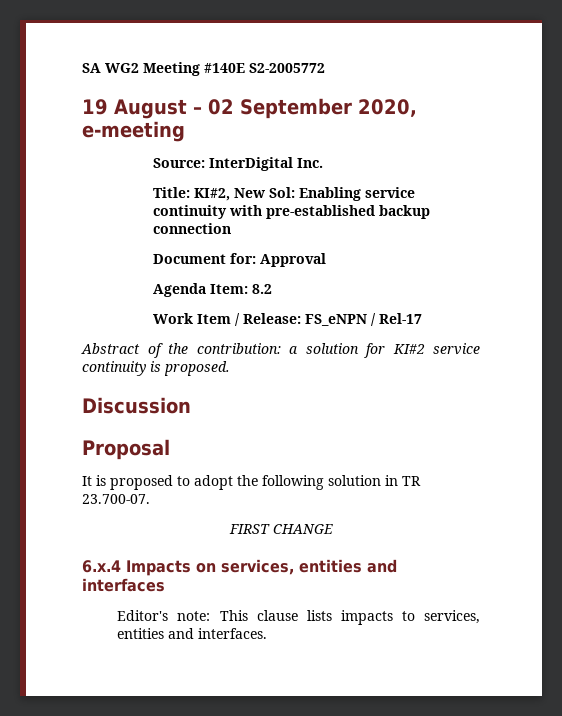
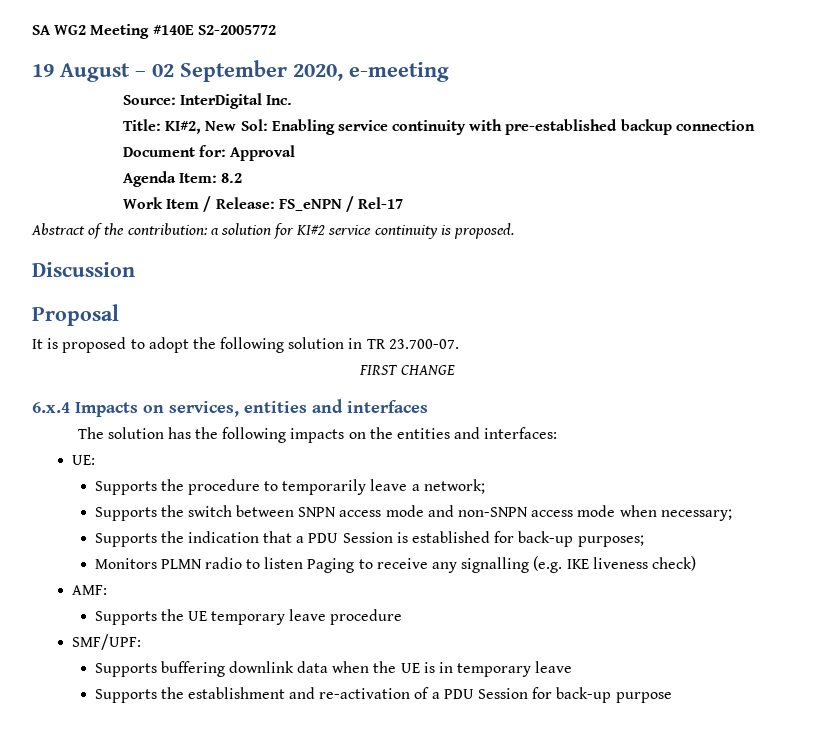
[117,610,481,625] [117,628,268,639] Editor's note: This clause lists impacts to services, entities and interfaces. -> [77,427,558,443] [71,455,95,465] [94,479,485,495] [94,505,732,521] [94,531,644,547] [94,556,696,573] [71,585,107,595] [94,609,403,625] [71,634,141,650] [94,661,573,677] [94,687,672,703] The solution has the following impacts on the entities and interfaces: // UE: // Supports the procedure to temporarily leave a network; // Supports the switch between SNPN access mode and non-SNPN access mode when necessary; // Supports the indication that a PDU Session is established for back-up purposes; // Monitors PLMN radio to listen Paging to receive any signalling (e.g. IKE liveness check) // AMF: // Supports the UE temporary leave procedure // SMF/UPF: // Supports buffering downlink data when the UE is in temporary leave // Supports the establishment and re-activation of a PDU Session for back-up purpose

